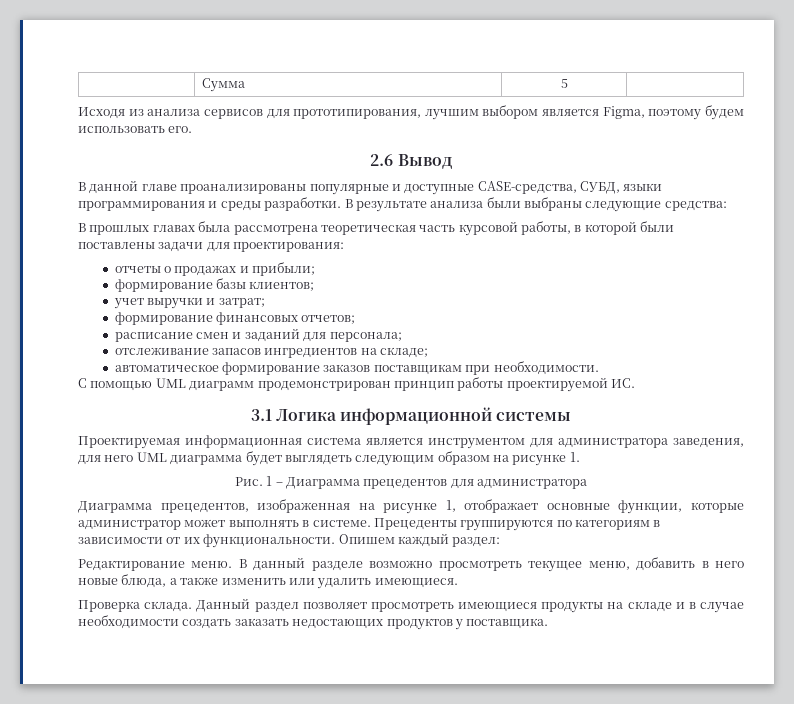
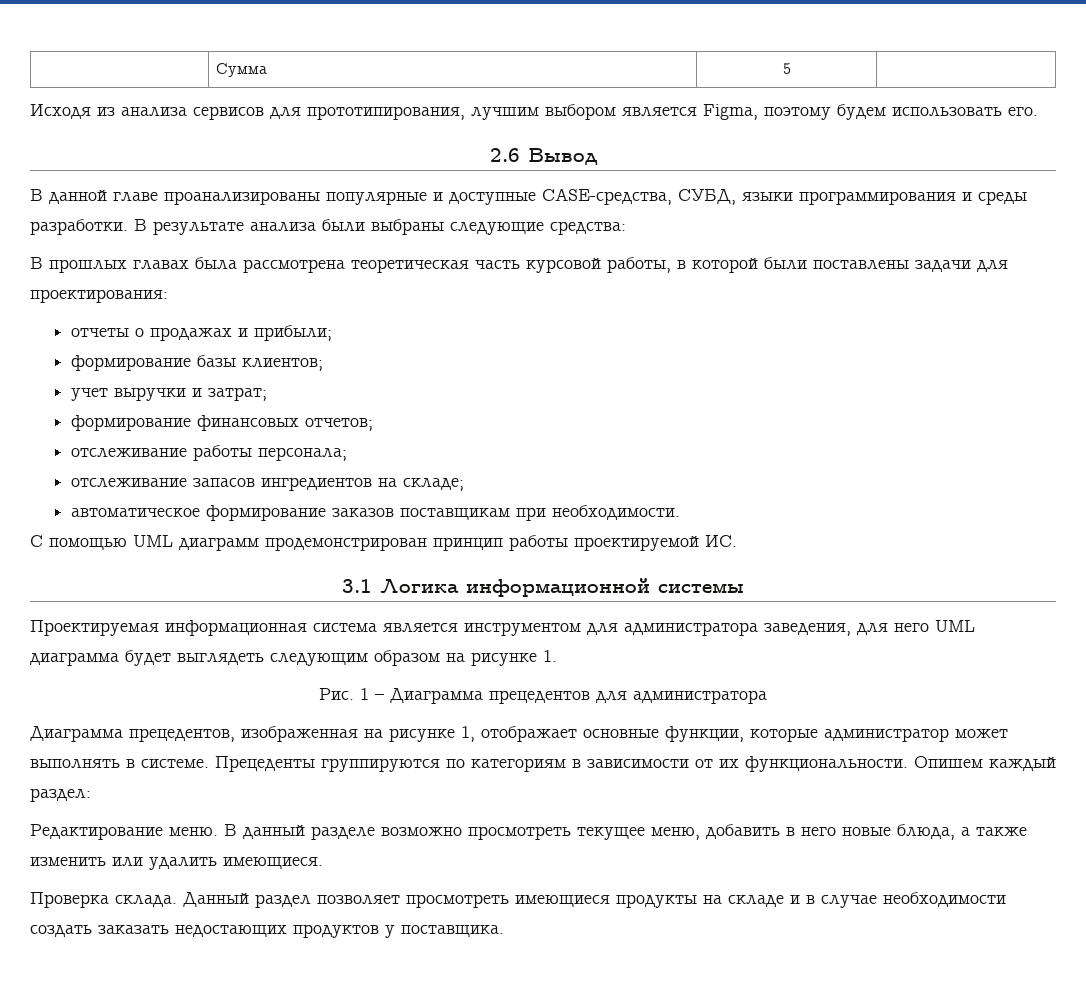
[114,328,327,342] расписание смен и заданий для -> [71,445,253,461] отслеживание работы

